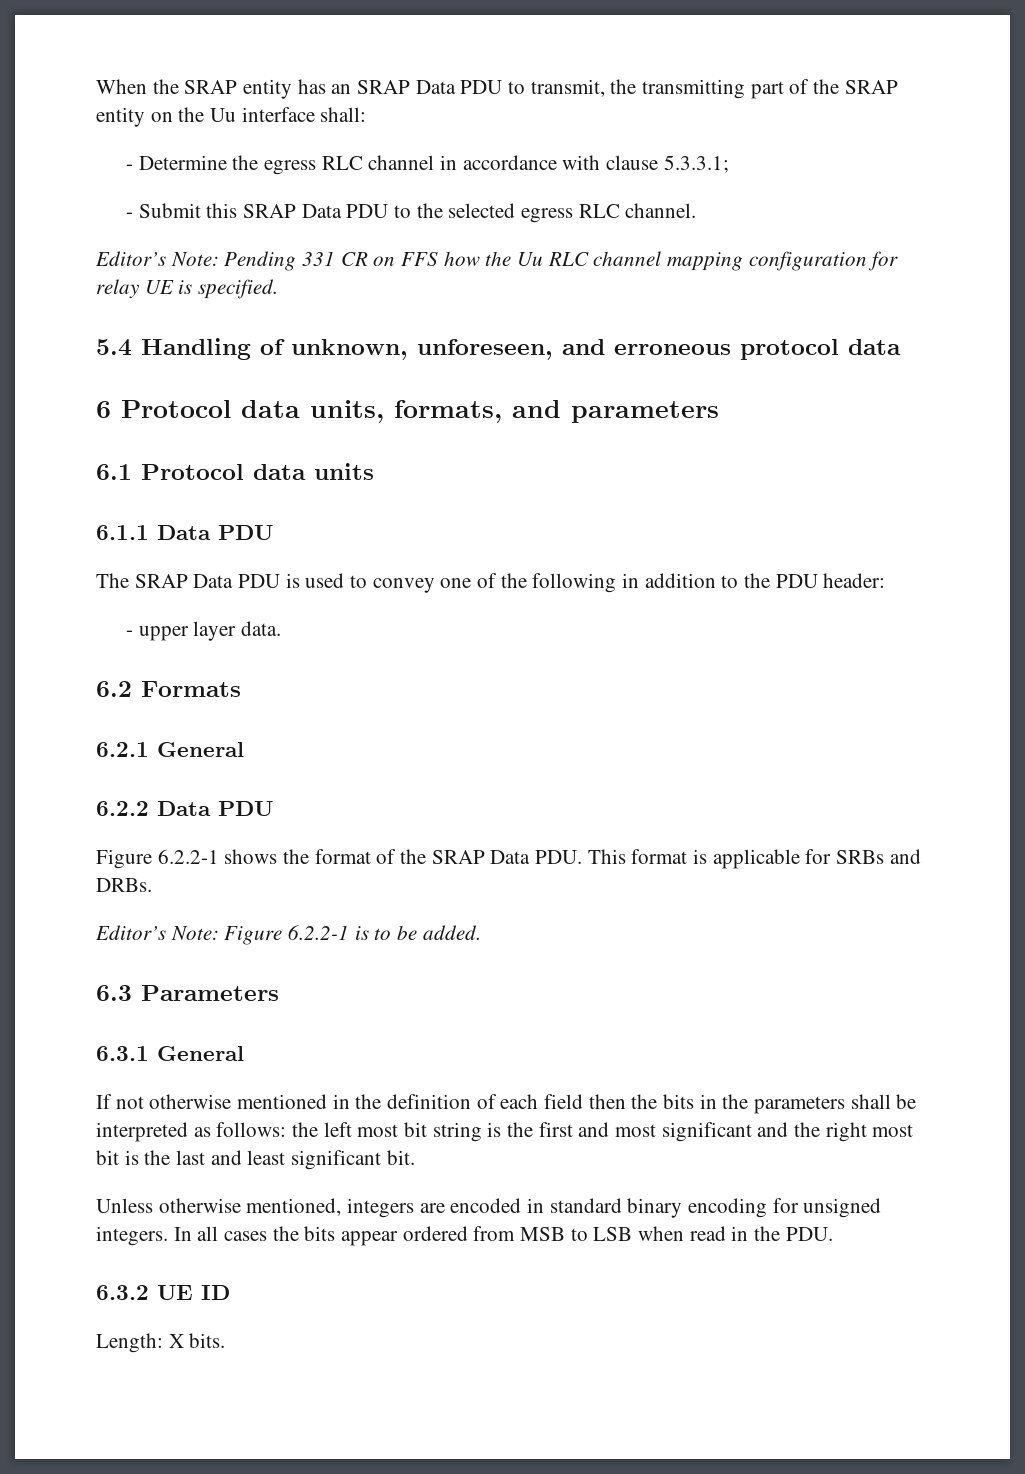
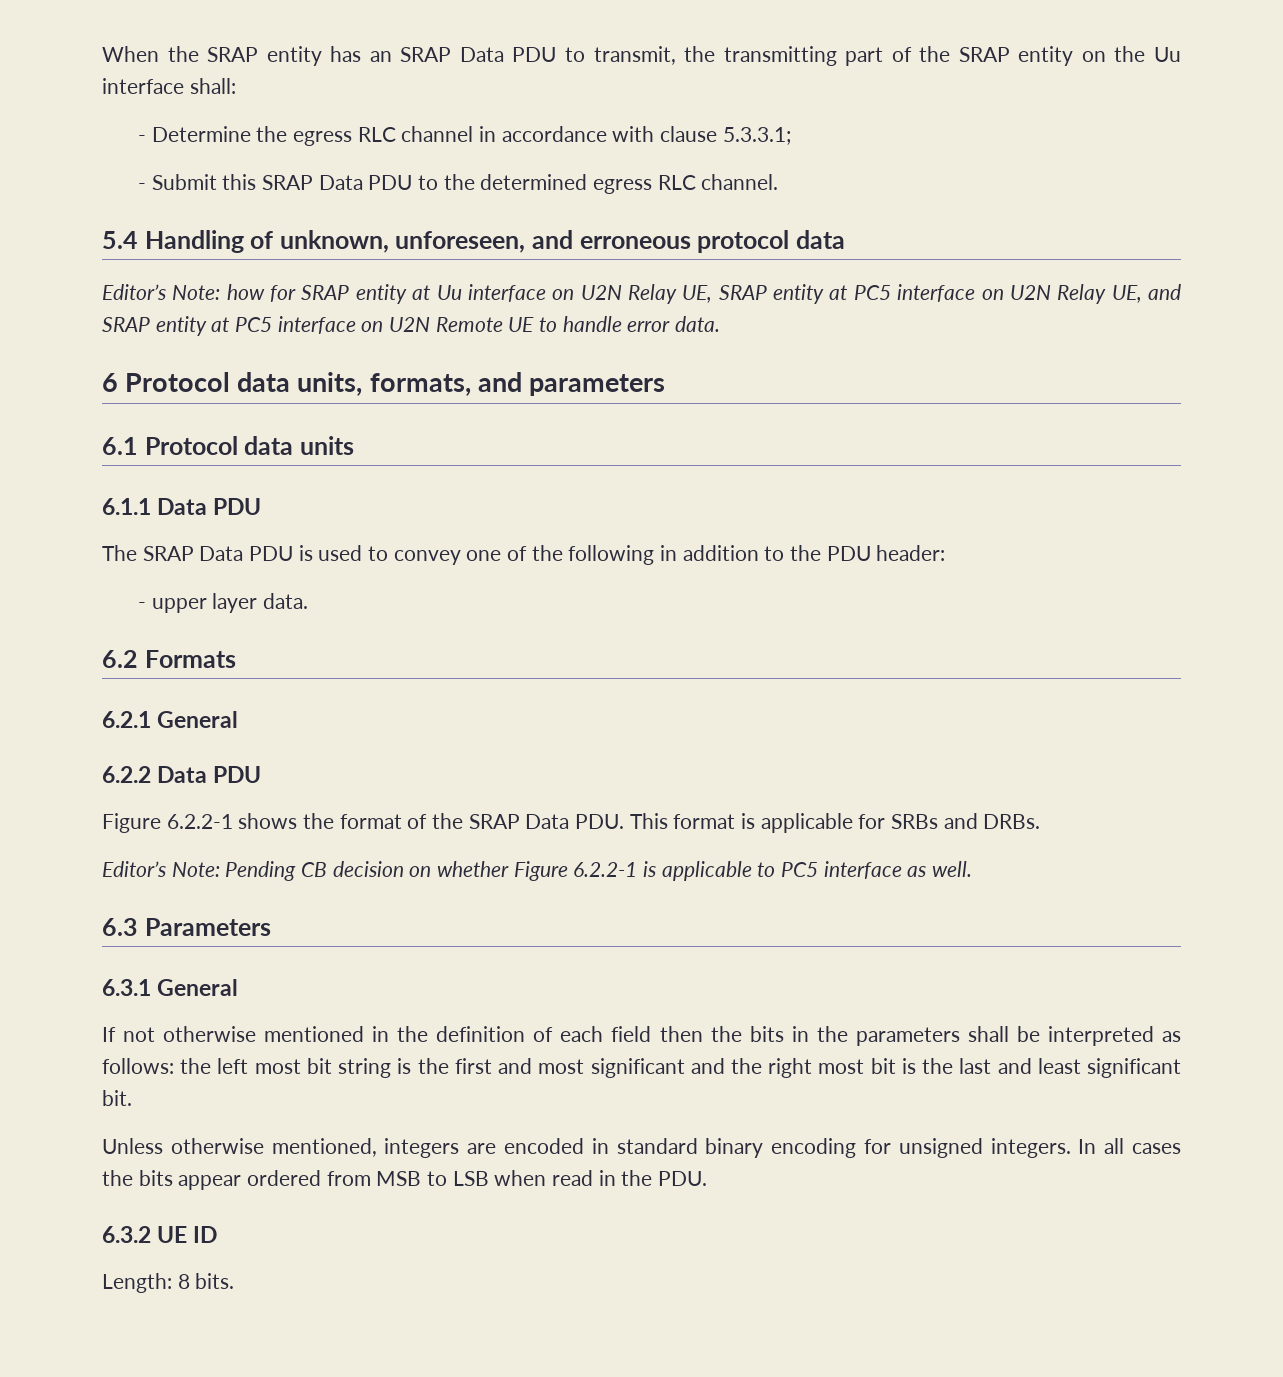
[448,203,516,218] selected -> [480,174,588,190] determined
[95,251,899,271] [96,279,279,299] // Editor’s Note: Pending 331 CR on FFS how the Uu RLC channel mapping configuration for relay UE is specified. -> (779, 182) none
(901, 347) none -> [102,284,1182,304] [102,316,721,336] // Editor’s Note: how for SRAP entity at Uu interface on U2N Relay UE, SRAP entity at PC5 interface on U2N Relay UE, and SRAP entity at PC5 interface on U2N Remote UE to handle error data.
[224,925,481,945] Figure 6.2.2-1 is to be added. -> [225,861,973,881] Pending CB decision on whether Figure 6.2.2-1 is applicable to PC5 interface as well.
[168,1334,184,1348] X -> [177,1274,190,1289] 8

